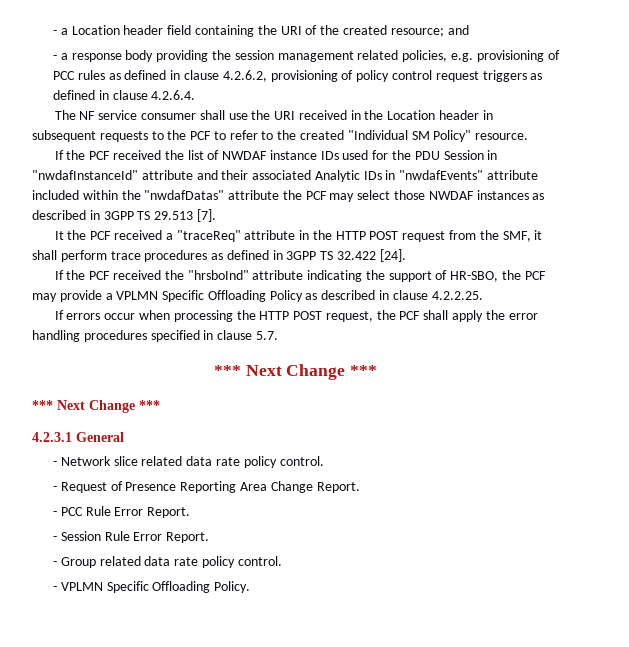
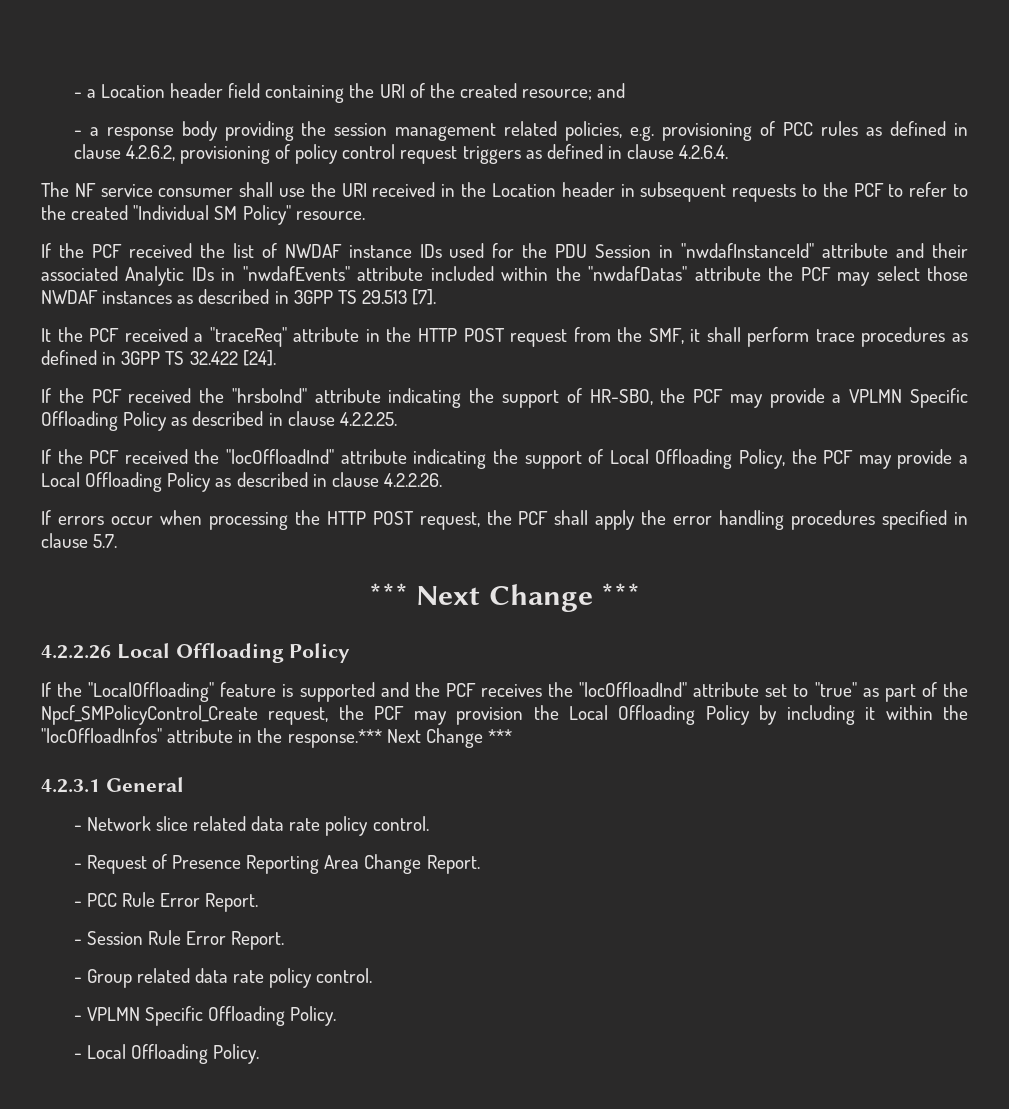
(483, 295) none -> [41,449,968,469] [41,472,442,492] // If the PCF received the "locOffloadInd" attribute indicating the support of Local Offloading Policy, the PCF may provide a Local Offloading Policy as described in clause 4.2.2.26.
[32,400,53,410] *** -> [41,643,351,663] [41,682,968,702] [41,705,969,725] [41,728,382,748] 4.2.2.26 Local Offloading Policy // If the "LocalOffloading" feature is supported and the PCF receives the "locOffloadInd" attribute set to "true" as part of the Npcf_SMPolicyControl_Create request, the PCF may provision the Local Offloading Policy by including it within the "locOffloadInfos" attribute in the response.***
(251, 587) none -> [73,1044,260,1064] // - Local Offloading Policy.

